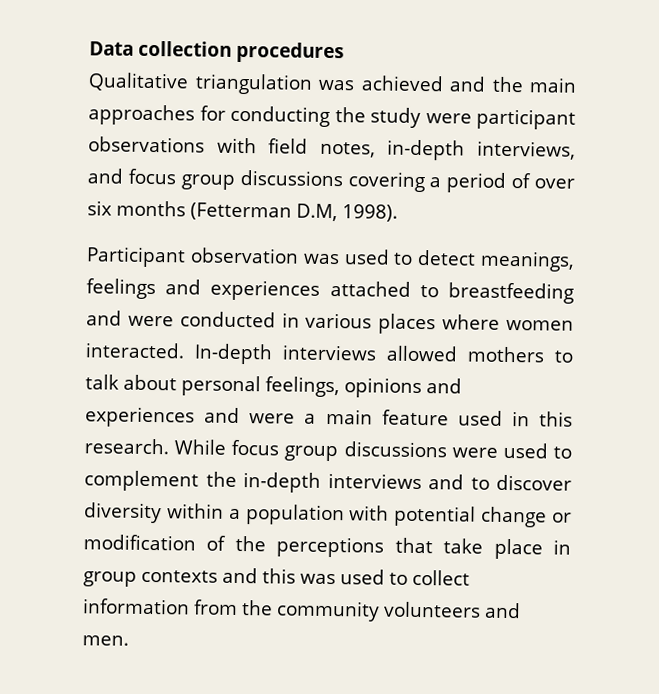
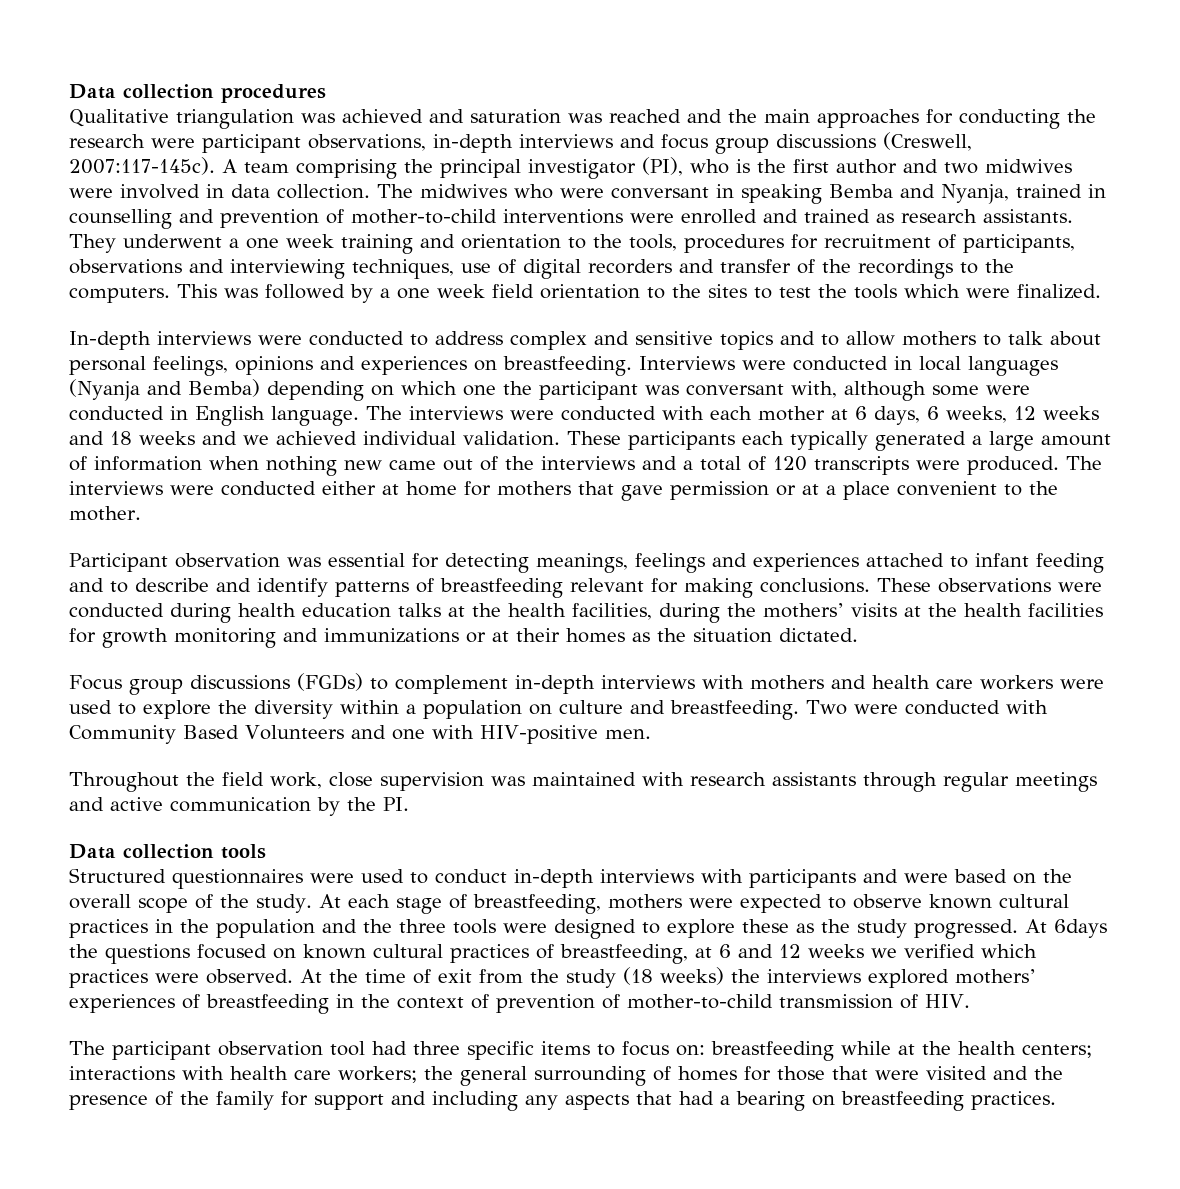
(486, 84) none -> [470,109,722,124] saturation was reached and
[370,107,421,129] study -> [69,134,145,148] research
[88,136,576,161] [87,168,575,193] [87,200,398,222] [86,246,575,272] [86,278,574,304] [86,310,574,335] [85,342,458,365] observations with field notes, in-depth interviews, and focus group discussions covering a period of over six months (Fetterman D.M, 1998). // Participant observation was used to detect meanings, feelings and experiences attached to breastfeeding and were conducted in various places where women interacted. In-depth interviews allowed -> [308,132,972,154] [69,157,1072,179] [69,184,1106,204] [69,209,1073,229] [69,234,1075,254] [69,259,1014,279] [69,284,1101,303] [69,331,895,350] observations, in-depth interviews and focus group discussions (Creswell, 2007:117-145c). A team comprising the principal investigator (PI), who is the first author and two midwives were involved in data collection. The midwives who were conversant in speaking Bemba and Nyanja, trained in counselling and prevention of mother-to-child interventions were enrolled and trained as research assistants. They underwent a one week training and orientation to the tools, procedures for recruitment of participants, observations and interviewing techniques, use of digital recorders and transfer of the recordings to the computers. This was followed by a one week field orientation to the sites to test the tools which were finalized. // In-depth interviews were conducted to address complex and sensitive topics and to allow
[204,407,573,427] [84,438,572,462] [84,470,572,493] [84,502,572,528] [83,534,571,560] [83,567,470,587] [83,598,521,622] [82,635,129,646] and were a main feature used in this research. While focus group discussions were used to complement the in-depth interviews and to discover diversity within a population with potential change or modification of the perceptions that take place in group contexts and this was used to collect information from the community volunteers and men. -> [474,356,1058,376] [69,379,1030,401] [69,406,1099,426] [69,431,1111,451] [69,456,1102,476] [69,481,1058,501] [69,506,141,521] [69,553,1104,573] [69,578,1102,598] [69,603,1103,623] [69,628,858,648] [69,673,1104,695] [69,700,1048,720] [69,725,651,744] [69,772,1097,792] [69,797,409,816] [69,844,266,859] [69,868,1072,889] [69,894,1069,914] [69,919,1107,939] [69,944,1037,964] [69,967,1036,988] [69,994,970,1014] [69,1041,1092,1061] [69,1066,1063,1086] [69,1091,1056,1111] on breastfeeding. Interviews were conducted in local languages (Nyanja and Bemba) depending on which one the participant was conversant with, although some were conducted in English language. The interviews were conducted with each mother at 6 days, 6 weeks, 12 weeks and 18 weeks and we achieved individual validation. These participants each typically generated a large amount of information when nothing new came out of the interviews and a total of 120 transcripts were produced. The interviews were conducted either at home for mothers that gave permission or at a place convenient to the mother. // Participant observation was essential for detecting meanings, feelings and experiences attached to infant feeding and to describe and identify patterns of breastfeeding relevant for making conclusions. These observations were conducted during health education talks at the health facilities, during the mothers’ visits at the health facilities for growth monitoring and immunizations or at their homes as the situation dictated. // Focus group discussions (FGDs) to complement in-depth interviews with mothers and health care workers were used to explore the diversity within a population on culture and breastfeeding. Two were conducted with Community Based Volunteers and one with HIV-positive men. // Throughout the field work, close supervision was maintained with research assistants through regular meetings and active communication by the PI. // Data collection tools // Structured questionnaires were used to conduct in-depth interviews with participants and were based on the overall scope of the study. At each stage of breastfeeding, mothers were expected to observe known cultural practices in the population and the three tools were designed to explore these as the study progressed. At 6days the questions focused on known cultural practices of breastfeeding, at 6 and 12 weeks we verified which practices were observed. At the time of exit from the study (18 weeks) the interviews explored mothers’ experiences of breastfeeding in the context of prevention of mother-to-child transmission of HIV. // The participant observation tool had three specific items to focus on: breastfeeding while at the health centers; interactions with health care workers; the general surrounding of homes for those that were visited and the presence of the family for support and including any aspects that had a bearing on breastfeeding practices.

